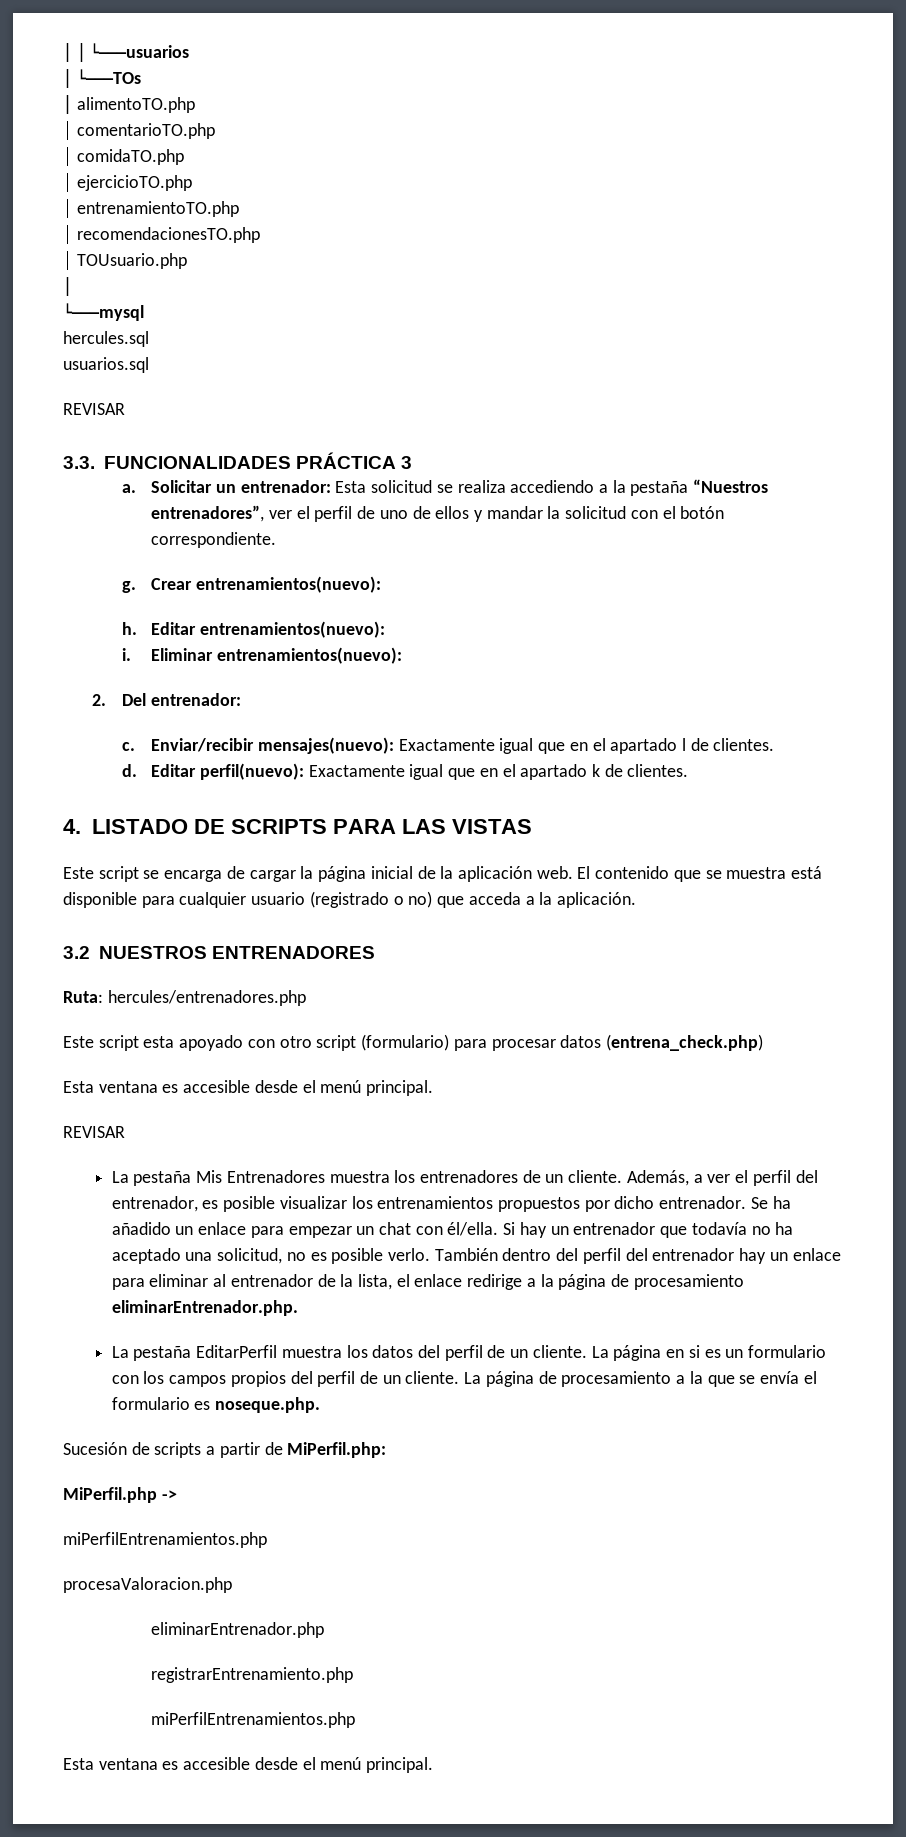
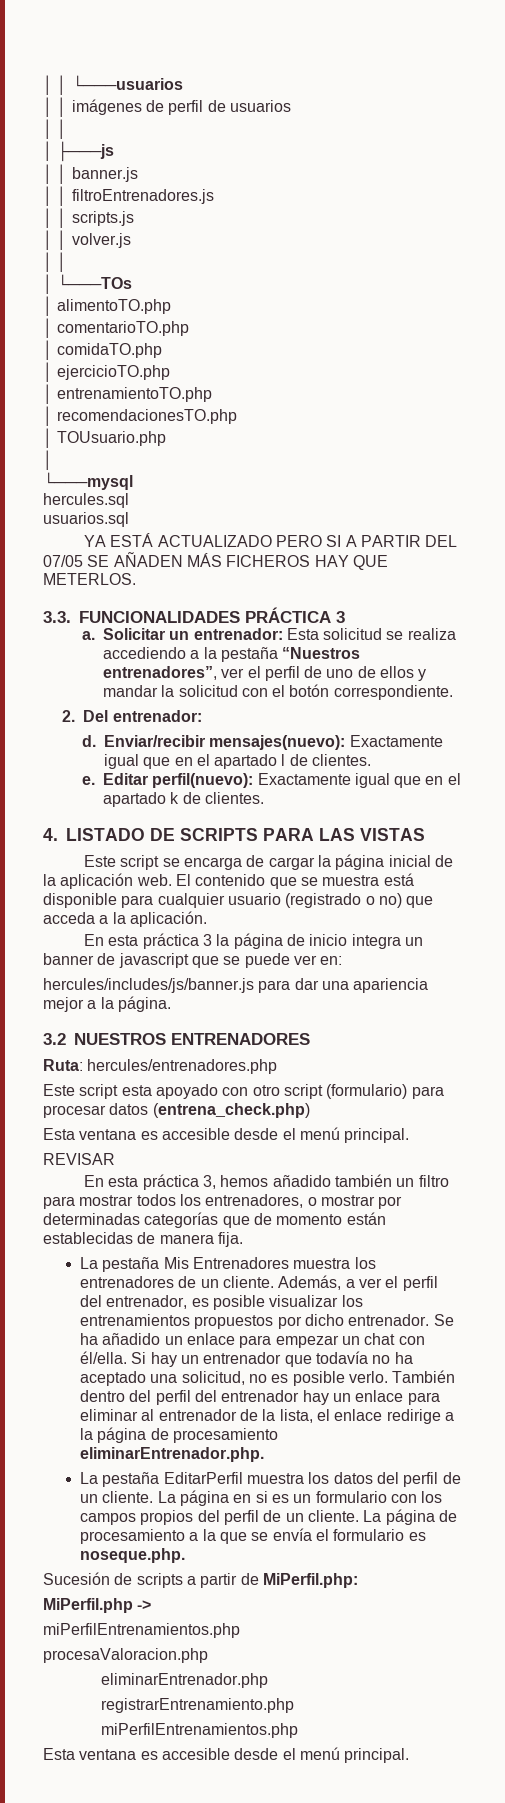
(190, 50) none -> [43,97,291,117] [43,119,68,139] [43,141,115,162] [43,164,138,184] [43,186,214,206] [43,208,134,228] [43,230,131,250] [43,252,68,272] // │ │ imágenes de perfil de usuarios // │ │ // │ ├───js // │ │ banner.js // │ │ filtroEntrenadores.js // │ │ scripts.js // │ │ volver.js // │ │
[63,403,125,415] REVISAR -> [83,533,458,547] [43,552,388,570] [43,573,136,585] YA ESTÁ ACTUALIZADO PERO SI A PARTIR DEL 07/05 SE AÑADEN MÁS FICHEROS HAY QUE METERLOS.
[121,576,381,593] [121,621,385,638] [121,647,402,664] // g. Crear entrenamientos(nuevo): // h. Editar entrenamientos(nuevo): // i. Eliminar entrenamientos(nuevo): -> (453, 692) none
[121,742,135,751] c. -> [81,735,96,747] d.
[121,764,137,777] d. -> [81,776,95,785] e.
(636, 900) none -> [83,933,423,949] [43,953,343,968] [43,978,429,993] [43,996,171,1012] // En esta práctica 3 la página de inicio integra un banner de javascript que se puede ver en: // hercules/includes/js/banner.js para dar una apariencia mejor a la página.
(125, 1132) none -> [83,1174,449,1190] [43,1194,403,1209] [43,1212,386,1228] [43,1232,243,1247] // En esta práctica 3, hemos añadido también un filtro para mostrar todos los entrenadores, o mostrar por determinadas categorías que de momento están establecidas de manera fija.

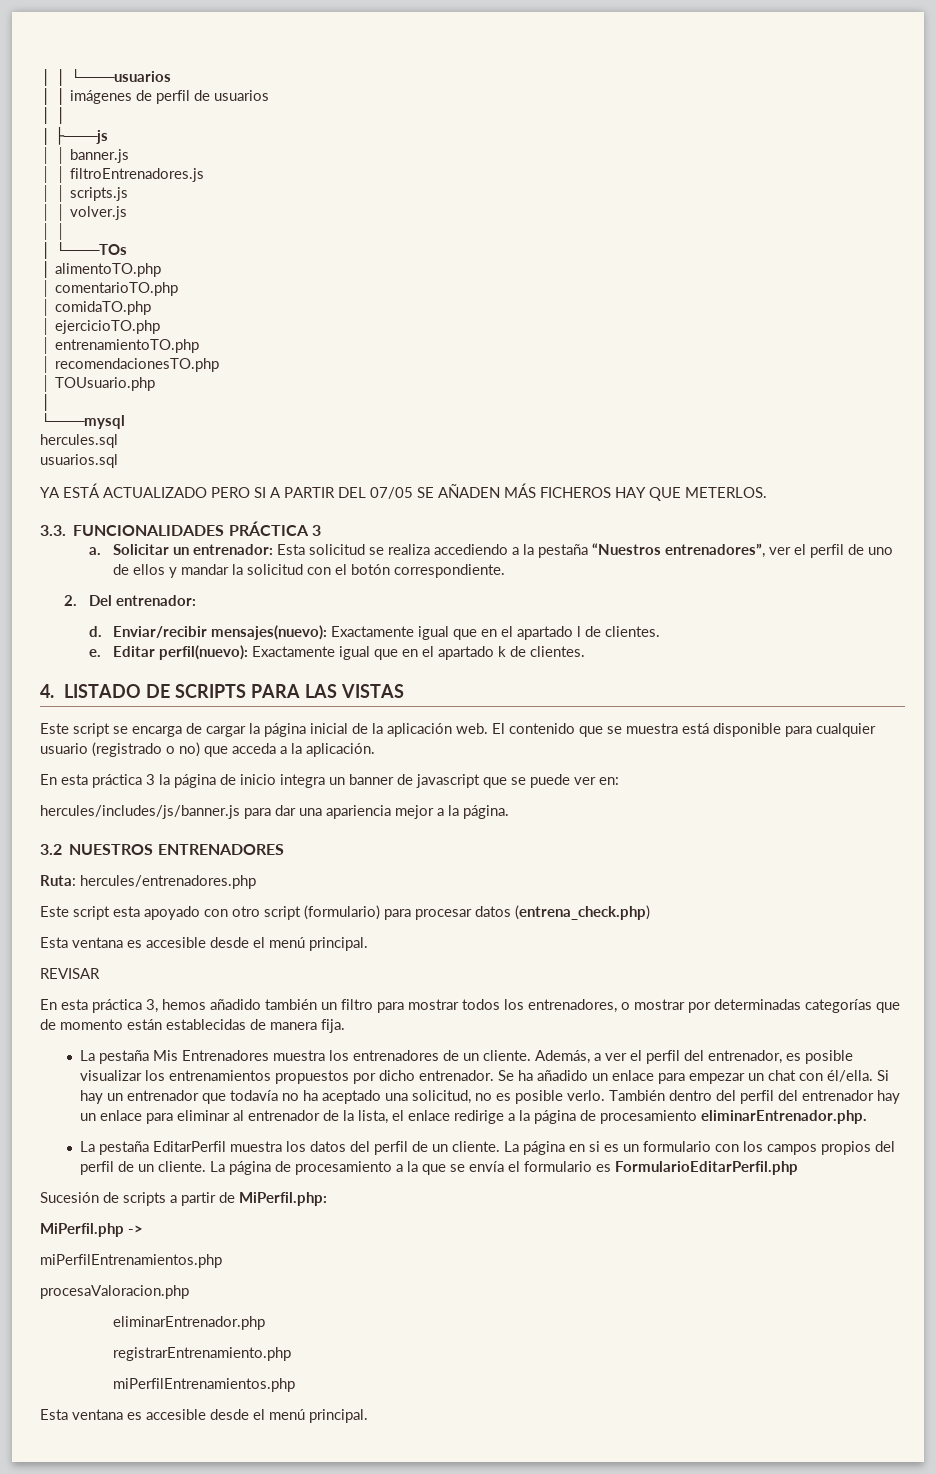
[80,1548,186,1563] noseque.php. -> [615,1161,799,1175] FormularioEditarPerfil.php

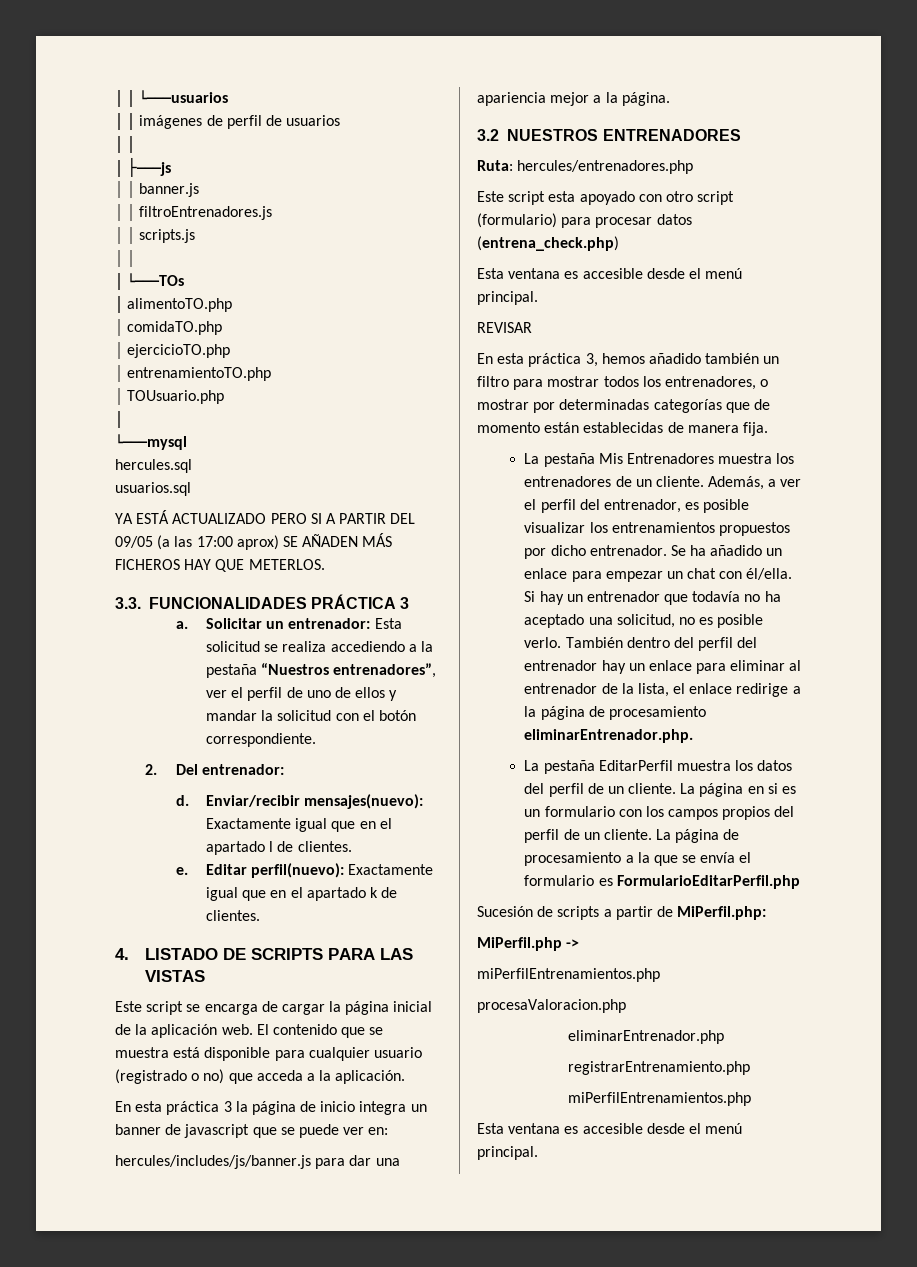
[40,204,127,221] // │ │ volver.js -> (196, 236) none
[40,280,178,297] // │ comentarioTO.php -> (233, 305) none
[40,356,219,373] // │ recomendacionesTO.php -> (272, 374) none
[370,487,413,499] 07/05 -> [115,535,279,550] 09/05 (a las 17:00 aprox)

